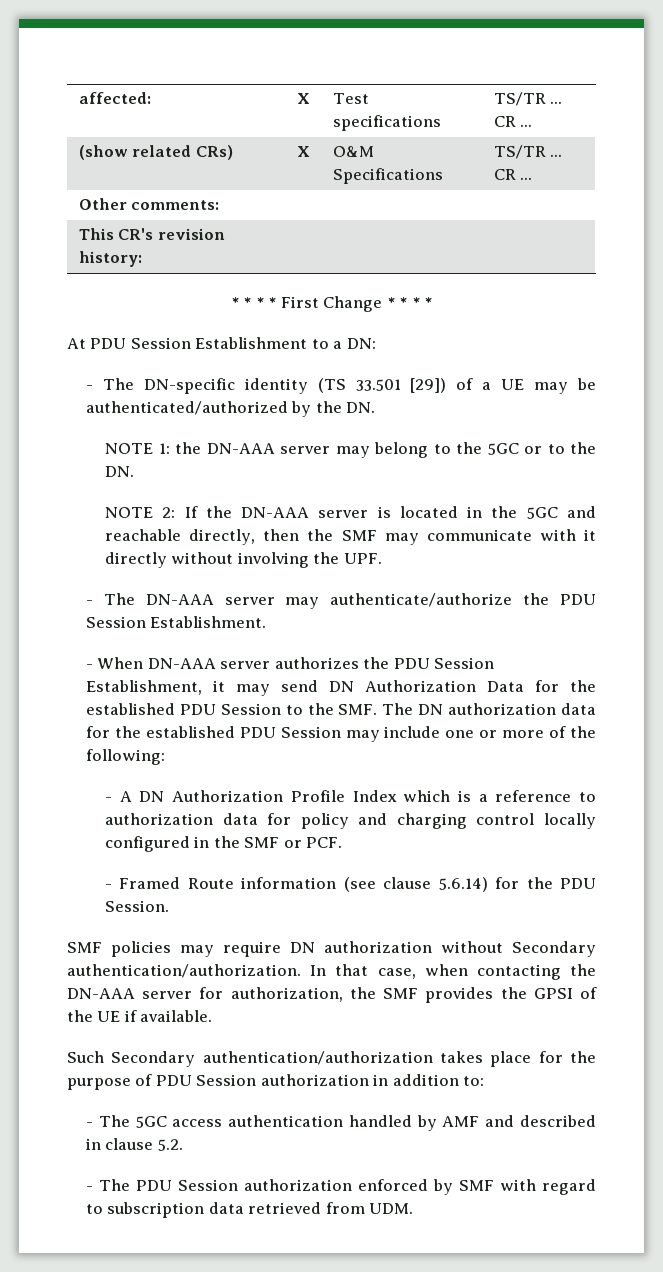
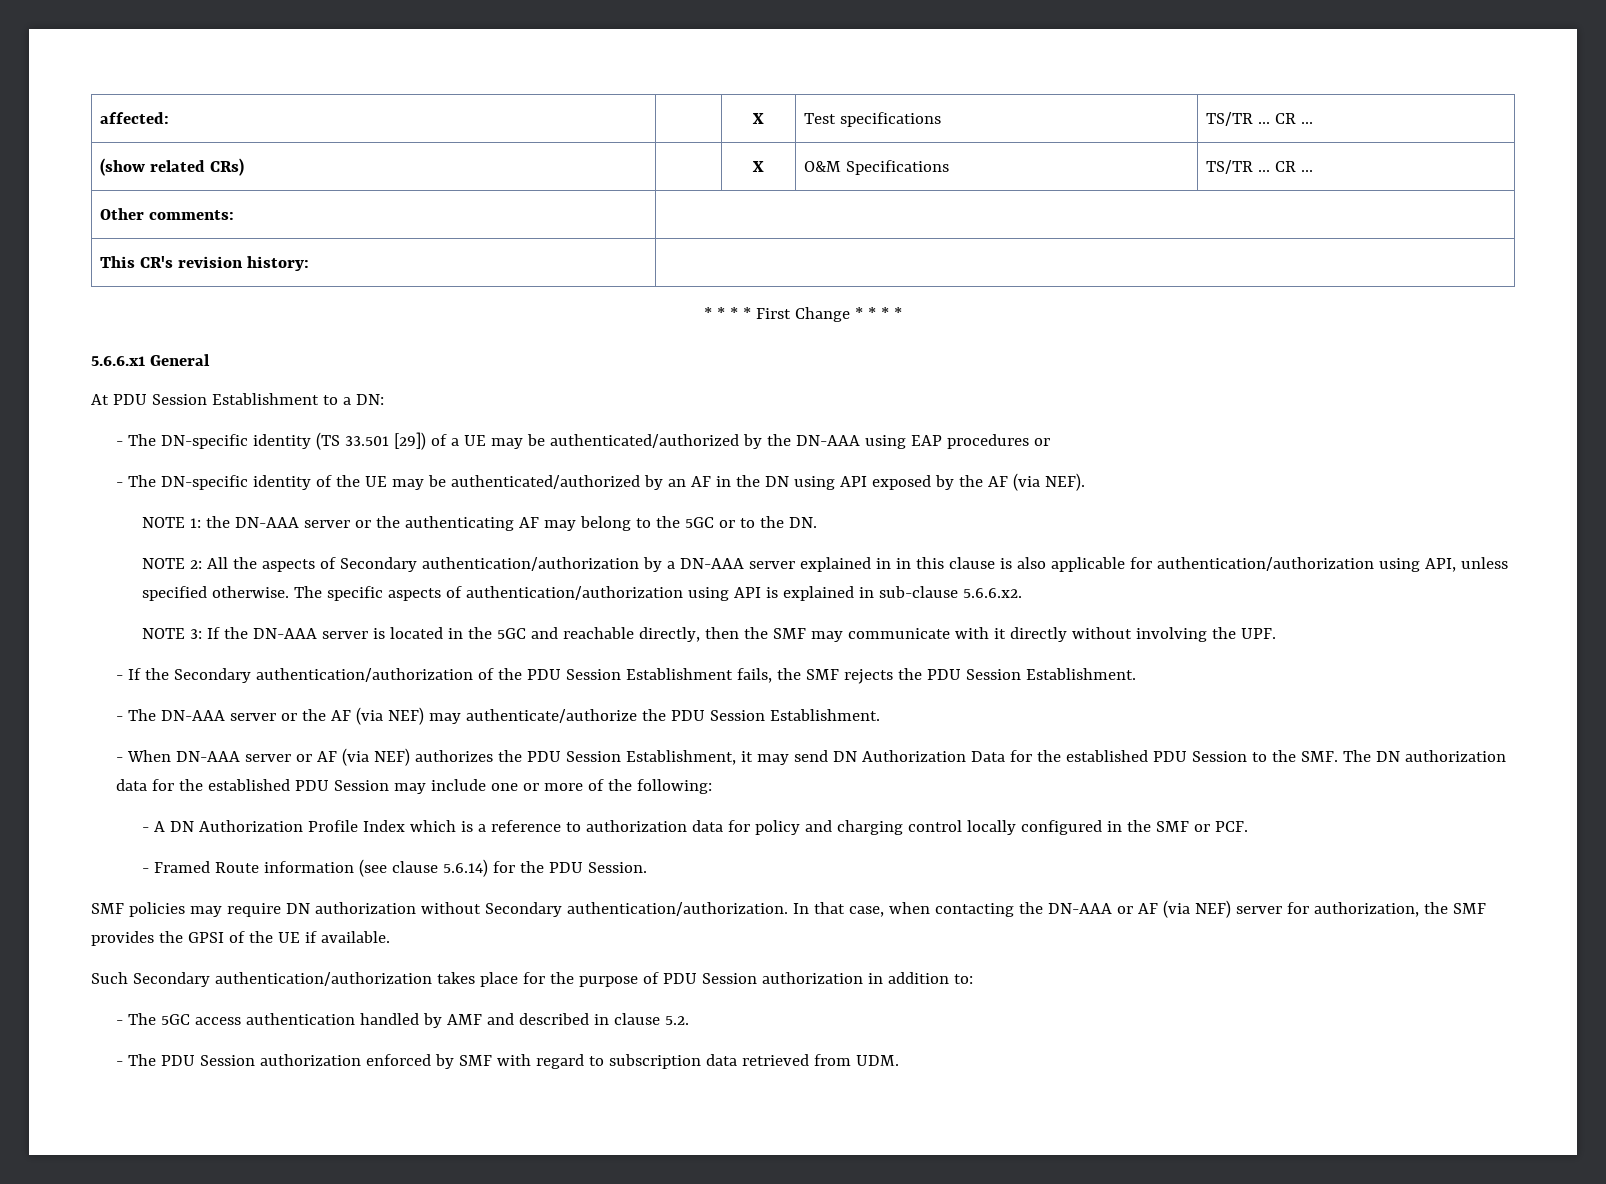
(433, 302) none -> [91,354,210,366] // 5.6.6.x1 General
[346,402,376,413] DN. -> [796,434,1051,449] [116,473,1086,491] DN-AAA using EAP procedures or // - The DN-specific identity of the UE may be authenticated/authorized by an AF in the DN using API exposed by the AF (via NEF).
(331, 450) none -> [354,516,539,531] or the authenticating AF
(176, 512) none -> [206,557,1508,572] [141,586,1022,601] [141,628,202,639] All the aspects of Secondary authentication/authorization by a DN-AAA server explained in in this clause is also applicable for authentication/authorization using API, unless specified otherwise. The specific aspects of authentication/authorization using API is explained in sub-clause 5.6.6.x2. // NOTE 3:
(382, 558) none -> [116,668,1137,684] // - If the Secondary authentication/authorization of the PDU Session Establishment fails, the SMF rejects the PDU Session Establishment.
(275, 601) none -> [281,707,425,725] or the AF (via NEF)
(271, 665) none -> [296,748,411,766] or AF (via NEF)
(135, 993) none -> [1116,900,1231,918] or AF (via NEF)

